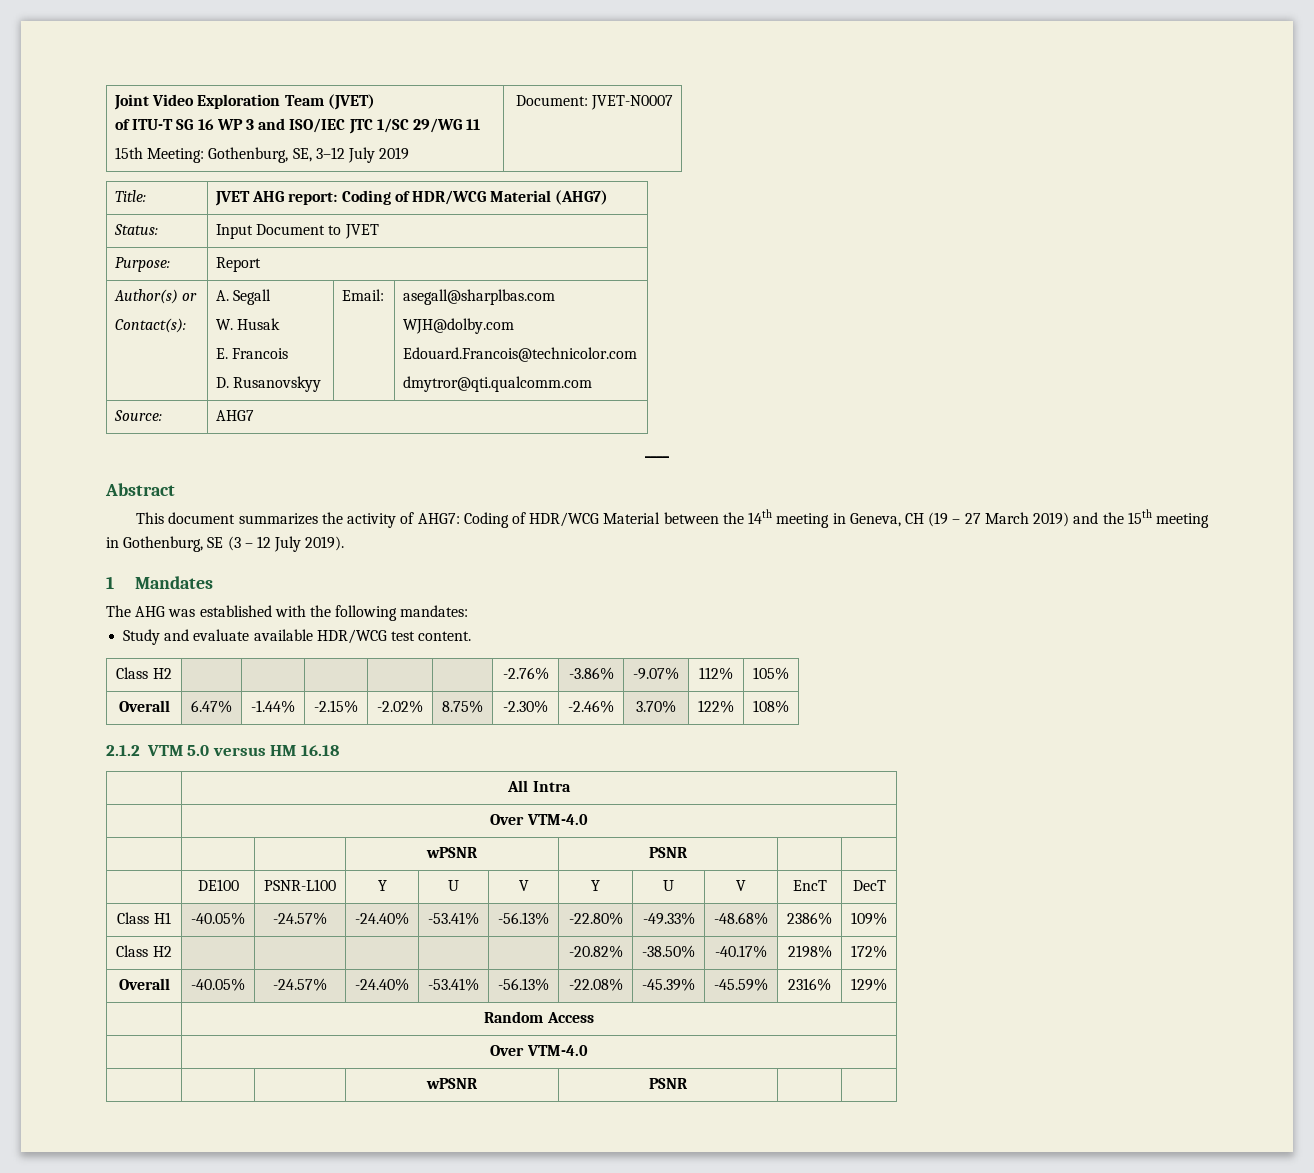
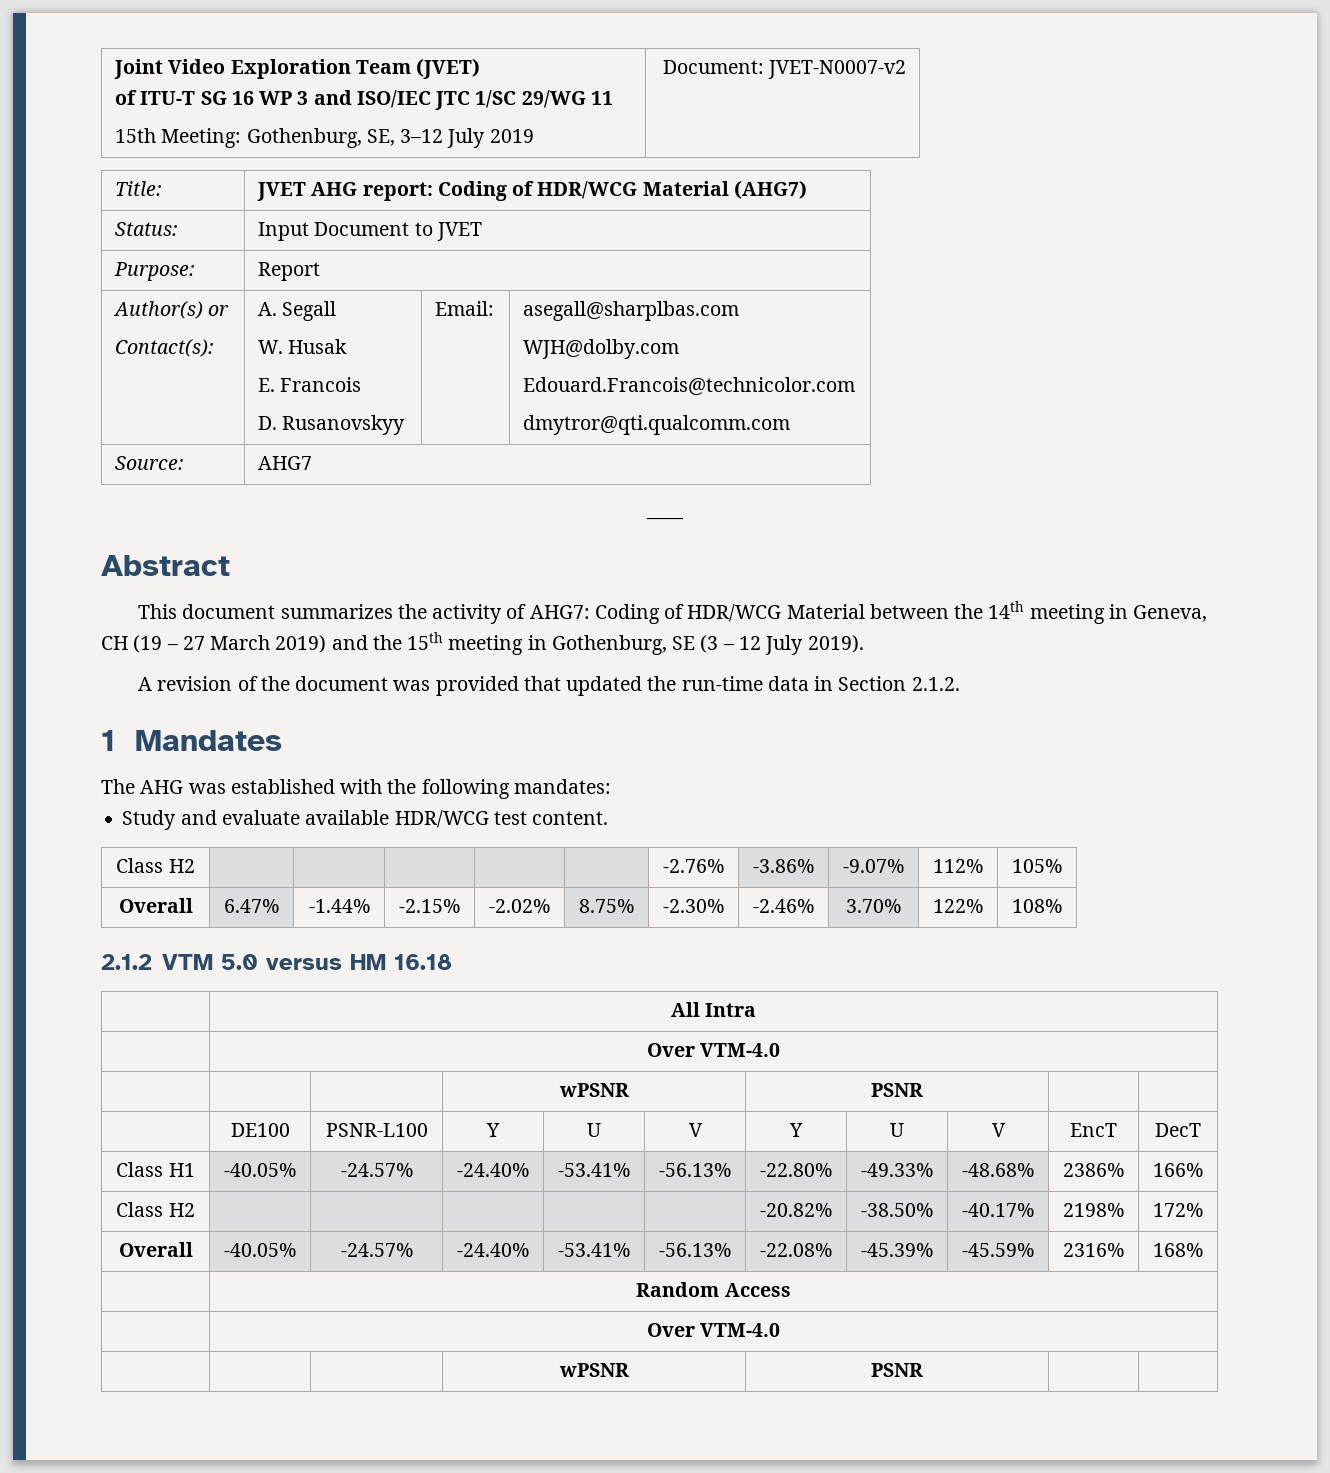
[590,95,673,110] JVET-N0007 -> [767,60,906,79] JVET-N0007-v2
(345, 543) none -> [138,676,960,696] // A revision of the document was provided that updated the run-time data in Section 2.1.2.
[851,912,887,925] 109% -> [1153,1163,1203,1177] 166%
[851,978,887,991] 129% -> [1153,1243,1203,1257] 168%

